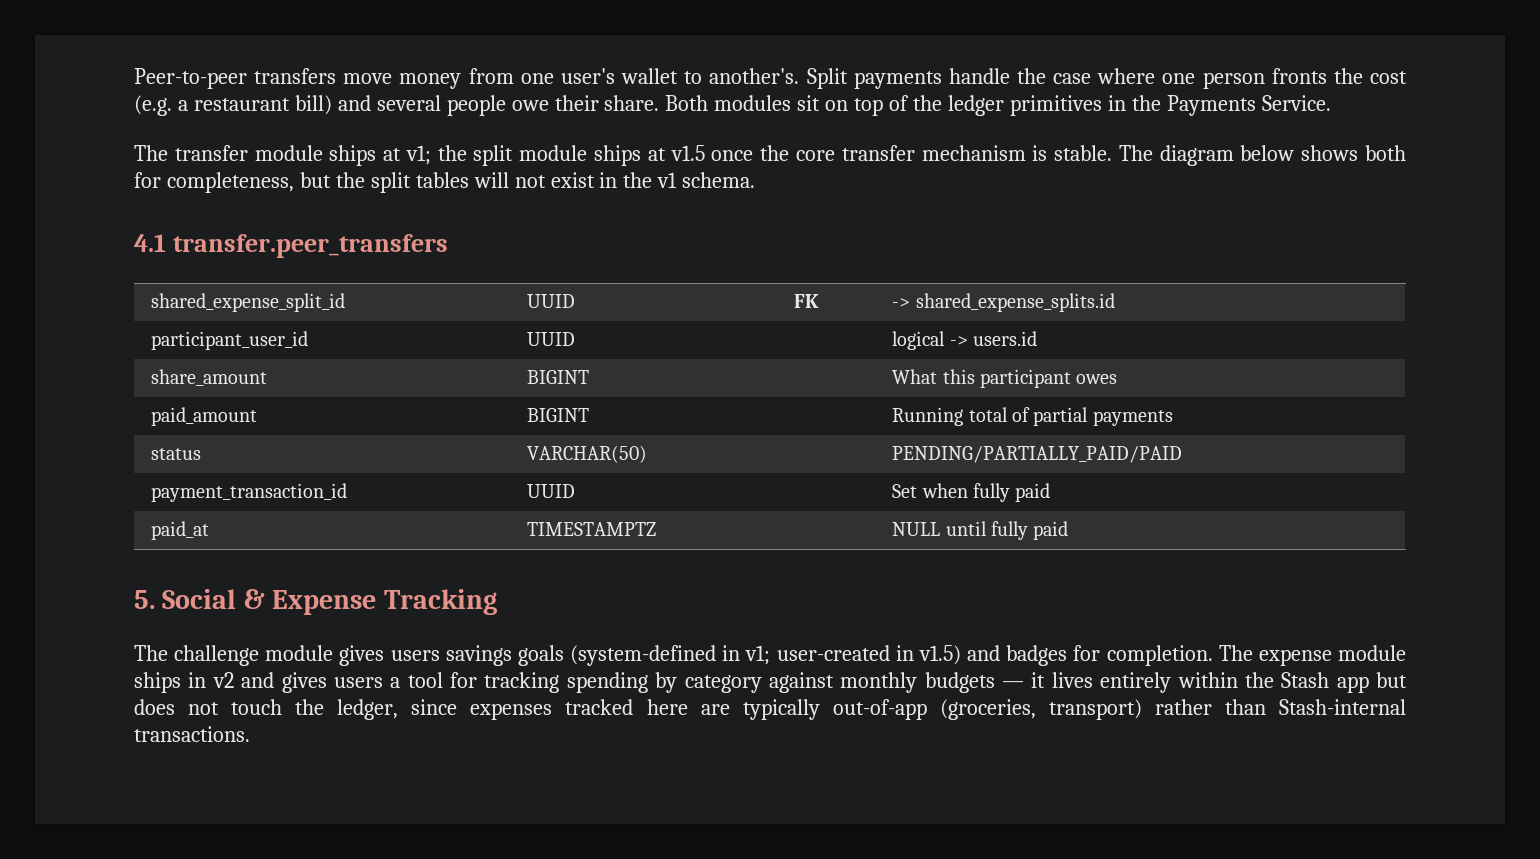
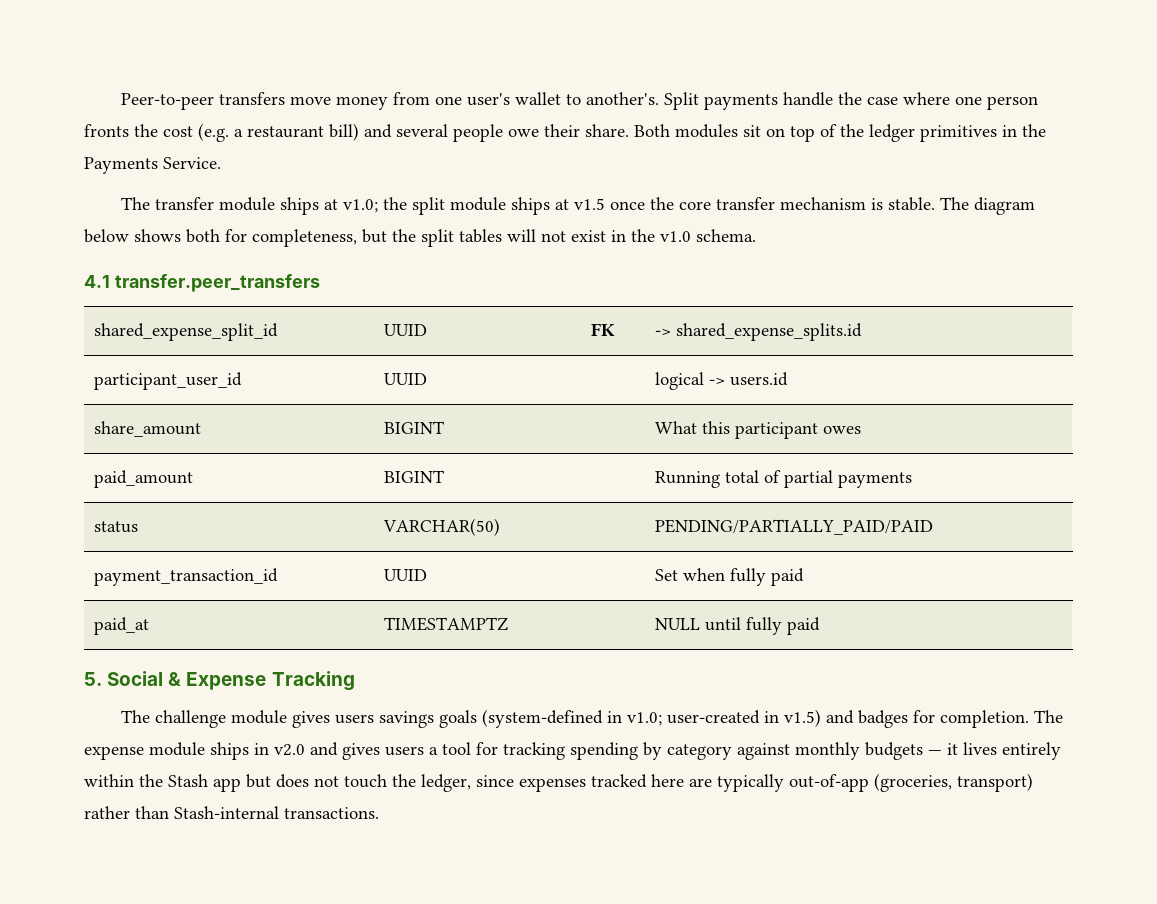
[405,145,431,165] v1; -> [343,199,379,213] v1.0;
[657,172,678,188] v1 -> [660,231,691,242] v1.0
[745,645,771,665] v1; -> [627,712,663,726] v1.0;
[212,672,234,688] v2 -> [274,744,305,756] v2.0

